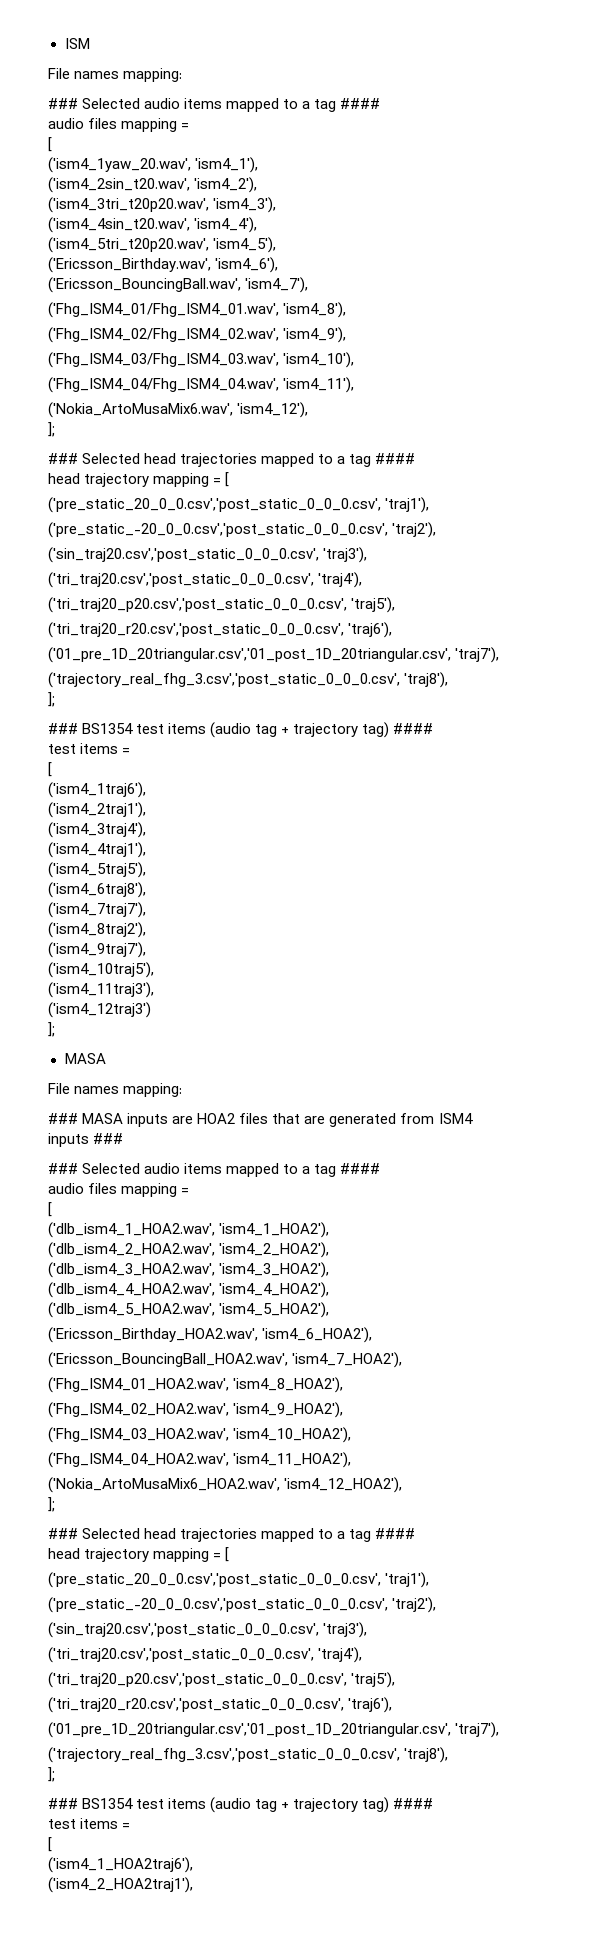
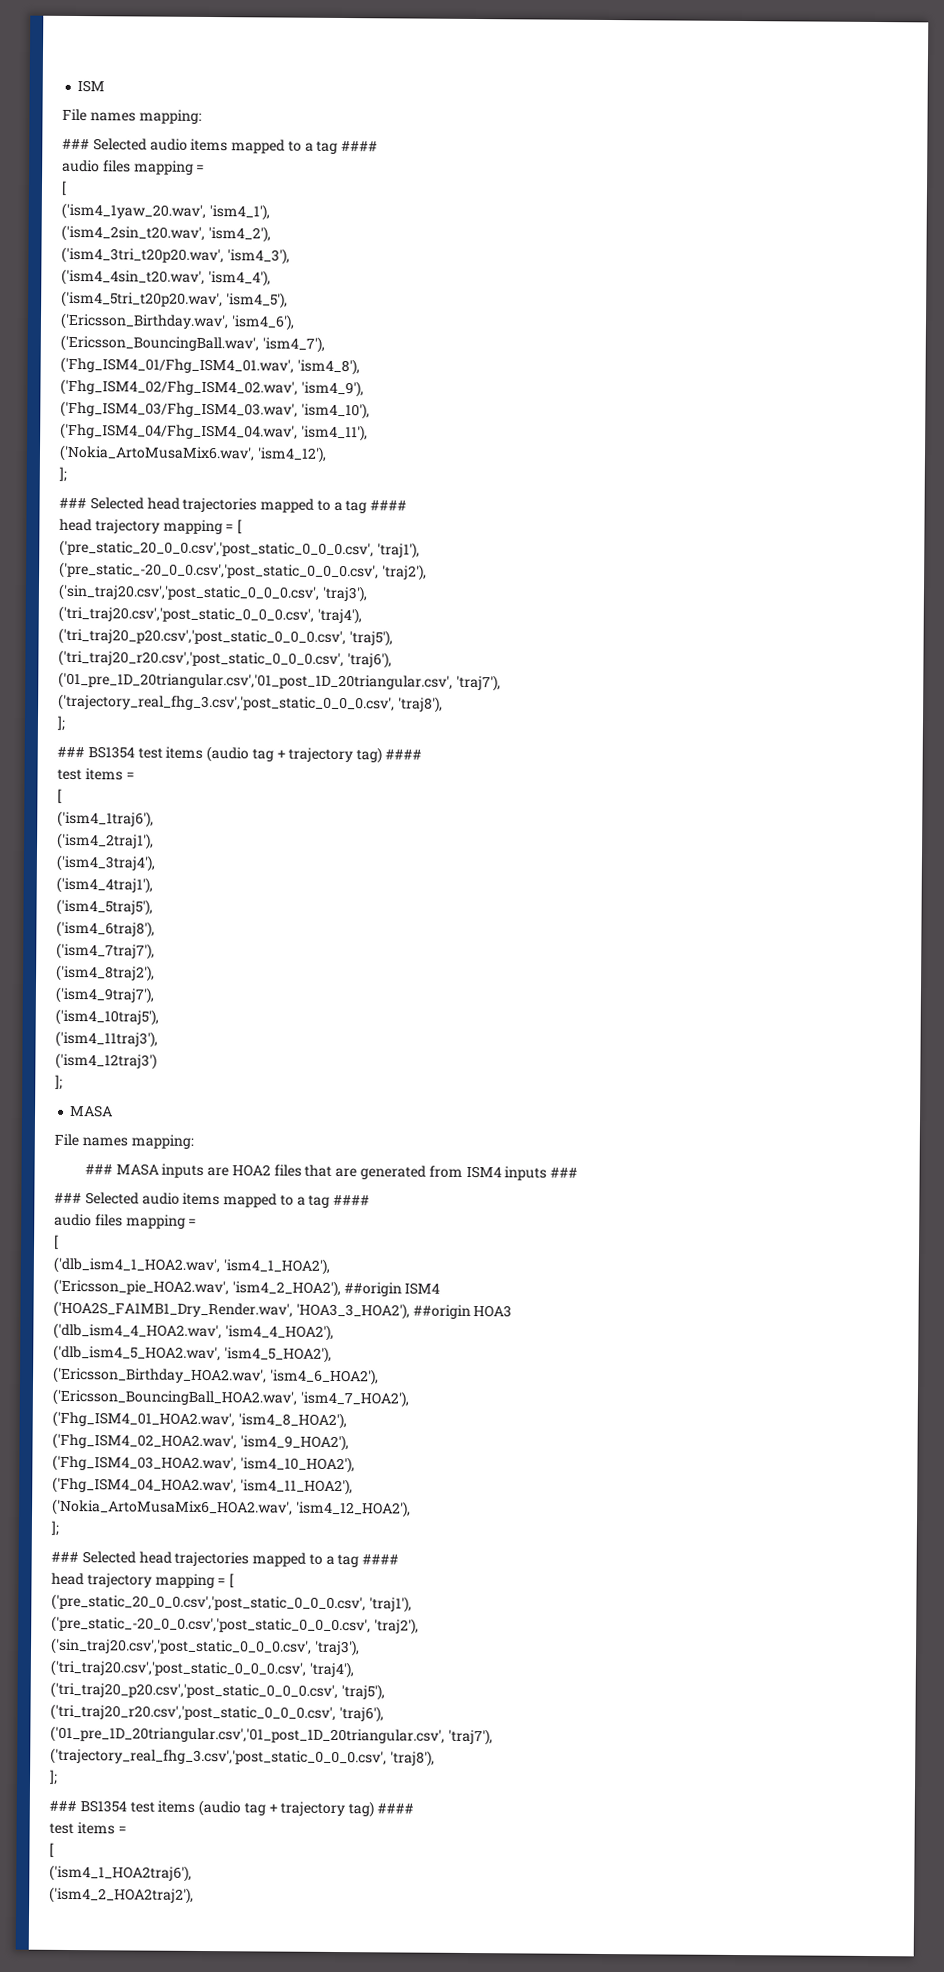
[48,1242,215,1258] ('dlb_ism4_2_HOA2.wav', -> [53,1278,229,1297] ('Ericsson_pie_HOA2.wav',
[48,1262,330,1278] // ('dlb_ism4_3_HOA2.wav', 'ism4_3_HOA2'), -> [343,1282,441,1297] [53,1300,513,1320] ##origin ISM4 // ('HOA2S_FA1MB1_Dry_Render.wav', 'HOA3_3_HOA2'), ##origin HOA3
[48,1877,193,1893] ('ism4_2_HOA2traj1'), -> [49,1886,194,1904] ('ism4_2_HOA2traj2'),

